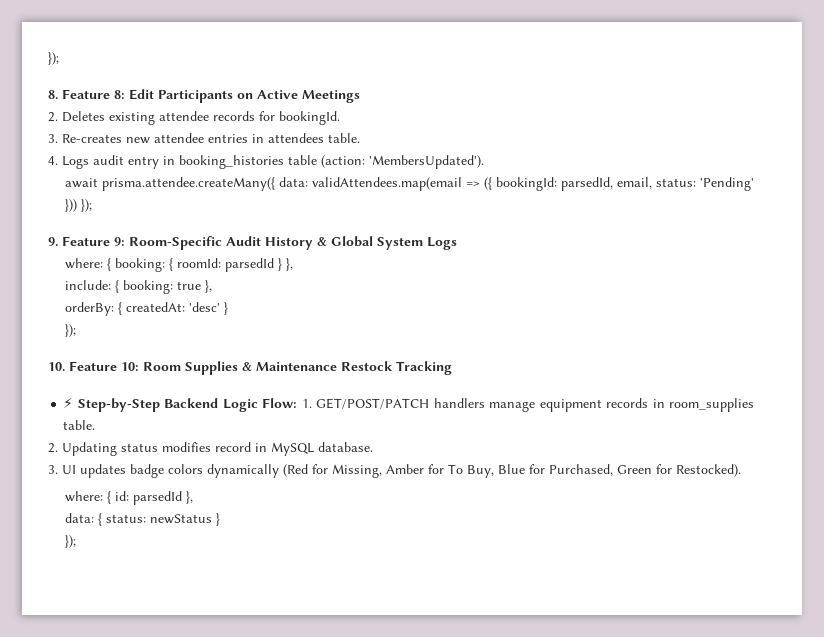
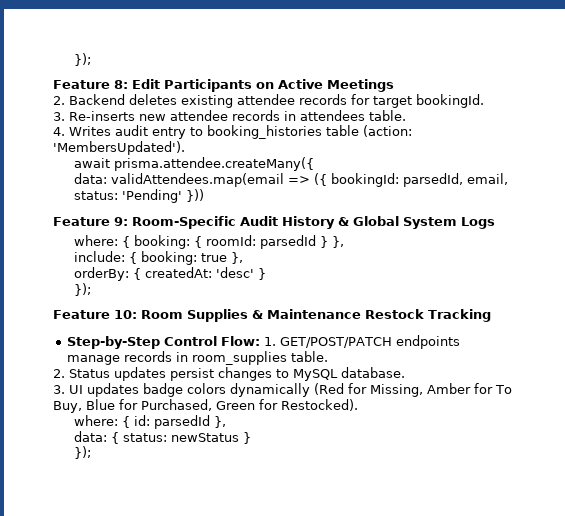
[48,52,59,65] [48,90,58,99] }); // 8. -> [73,53,91,66] }); //
[62,111,105,122] Deletes -> [69,94,177,105] Backend deletes
(275, 116) none -> [373,96,412,108] target
[62,134,122,143] Re-creates -> [69,111,135,121] Re-inserts
[208,134,248,143] entries -> [232,110,280,121] records
[62,156,89,169] Logs -> [69,126,111,136] Writes
[163,156,175,165] in -> [190,127,203,136] to
(275, 184) none -> (314, 164) //
[80,199,92,212] [48,237,58,246] }); // 9. -> (204, 195) //
[48,362,65,371] 10. -> (91, 289) none
[63,397,602,412] ⚡ Step-by-Step Backend Logic Flow: 1. GET/POST/PATCH handlers manage equipment -> [66,335,460,349] [66,355,120,365] Step-by-Step Control Flow: 1. GET/POST/PATCH endpoints manage
[62,442,267,456] Updating status modifies record in -> [69,367,289,381] Status updates persist changes to

